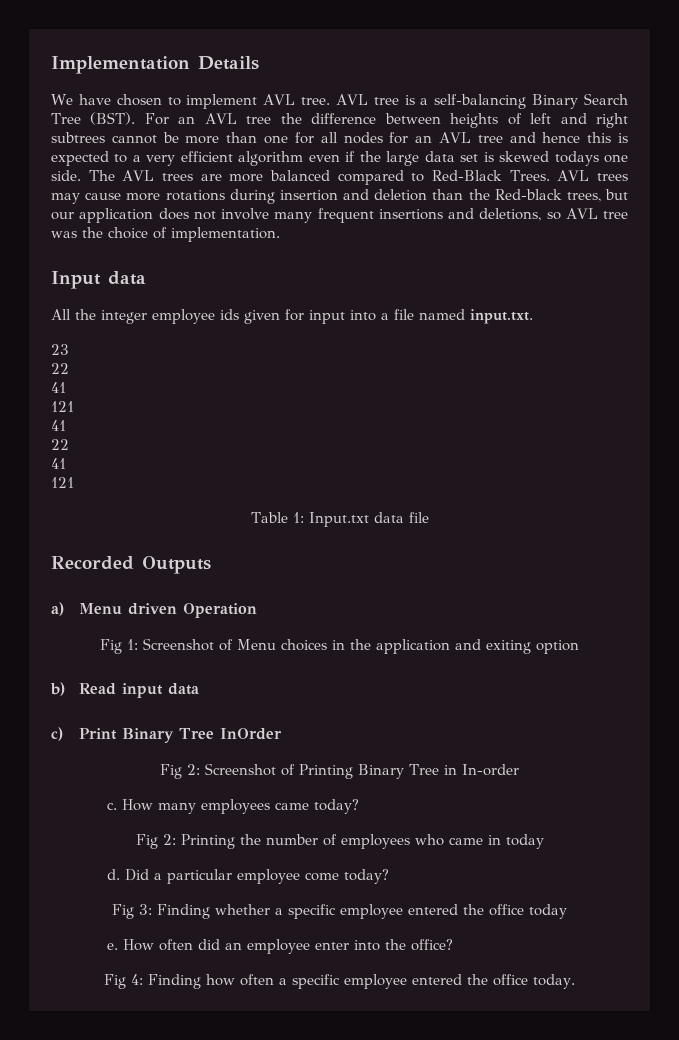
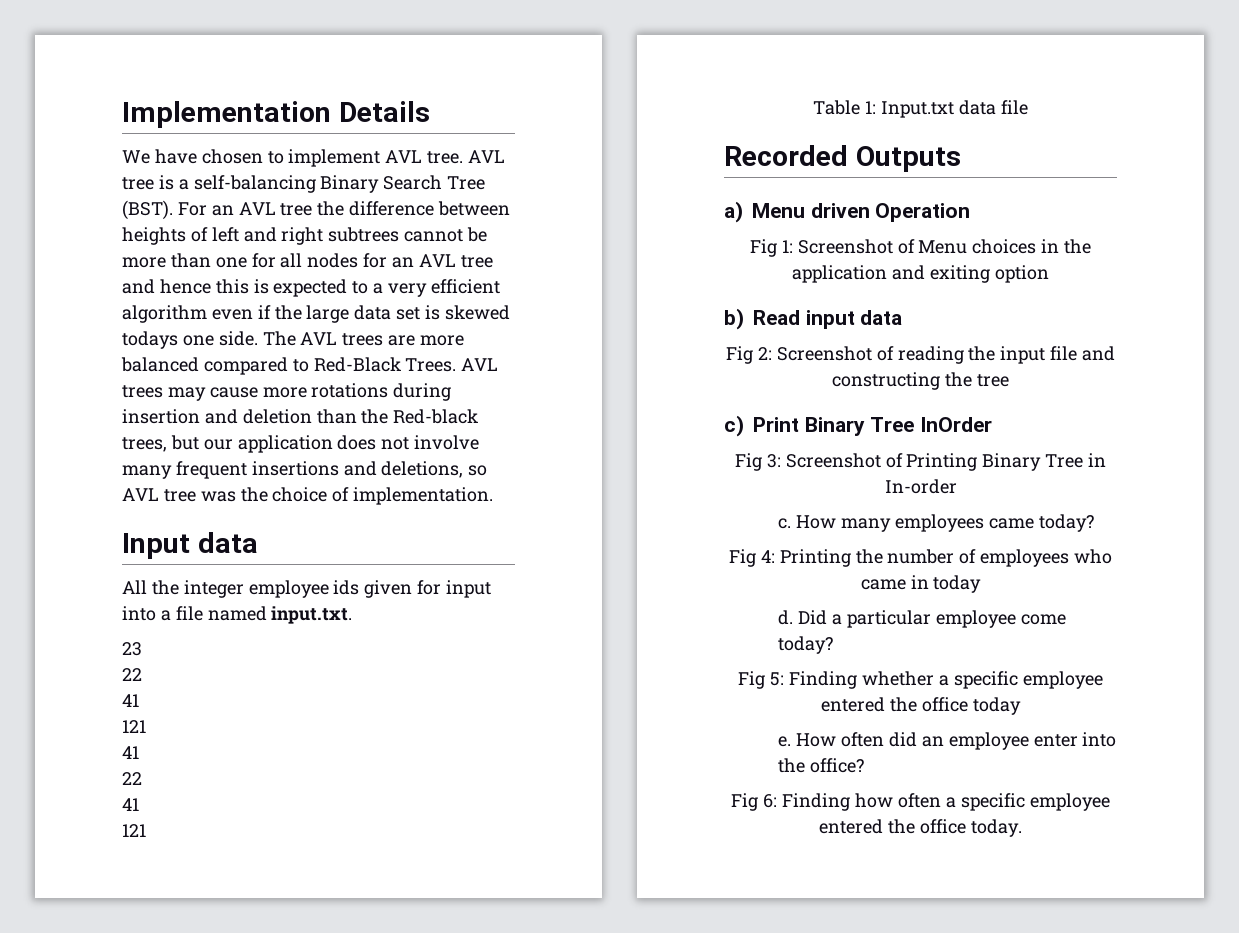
(199, 689) none -> [726,346,1115,364] [832,372,1009,390] // Fig 2: Screenshot of reading the input file and constructing the tree
[187,764,201,775] 2: -> [766,454,781,468] 3:
[162,834,176,845] 2: -> [760,550,775,563] 4:
[139,904,152,915] 3: -> [770,672,785,686] 5:
[131,974,144,985] 4: -> [763,794,778,808] 6:

